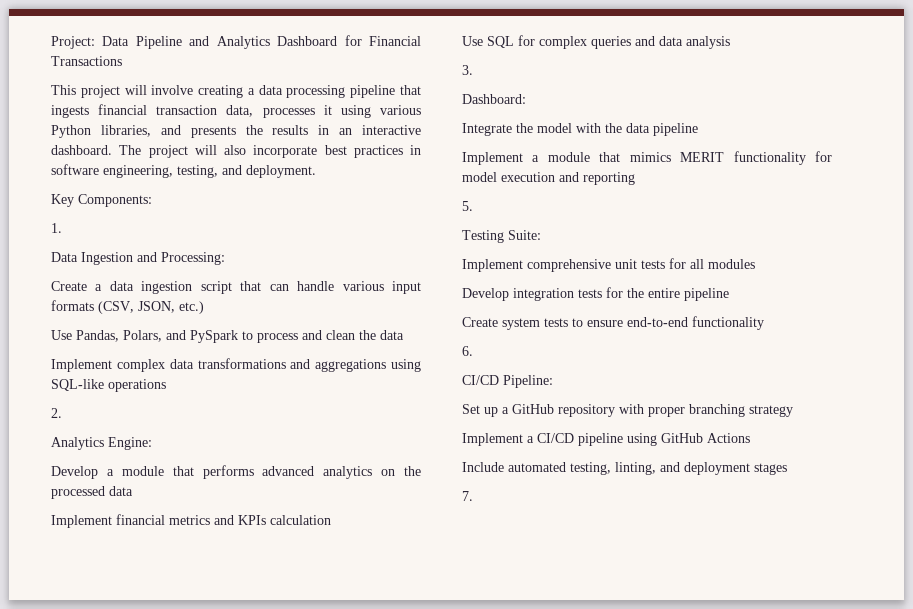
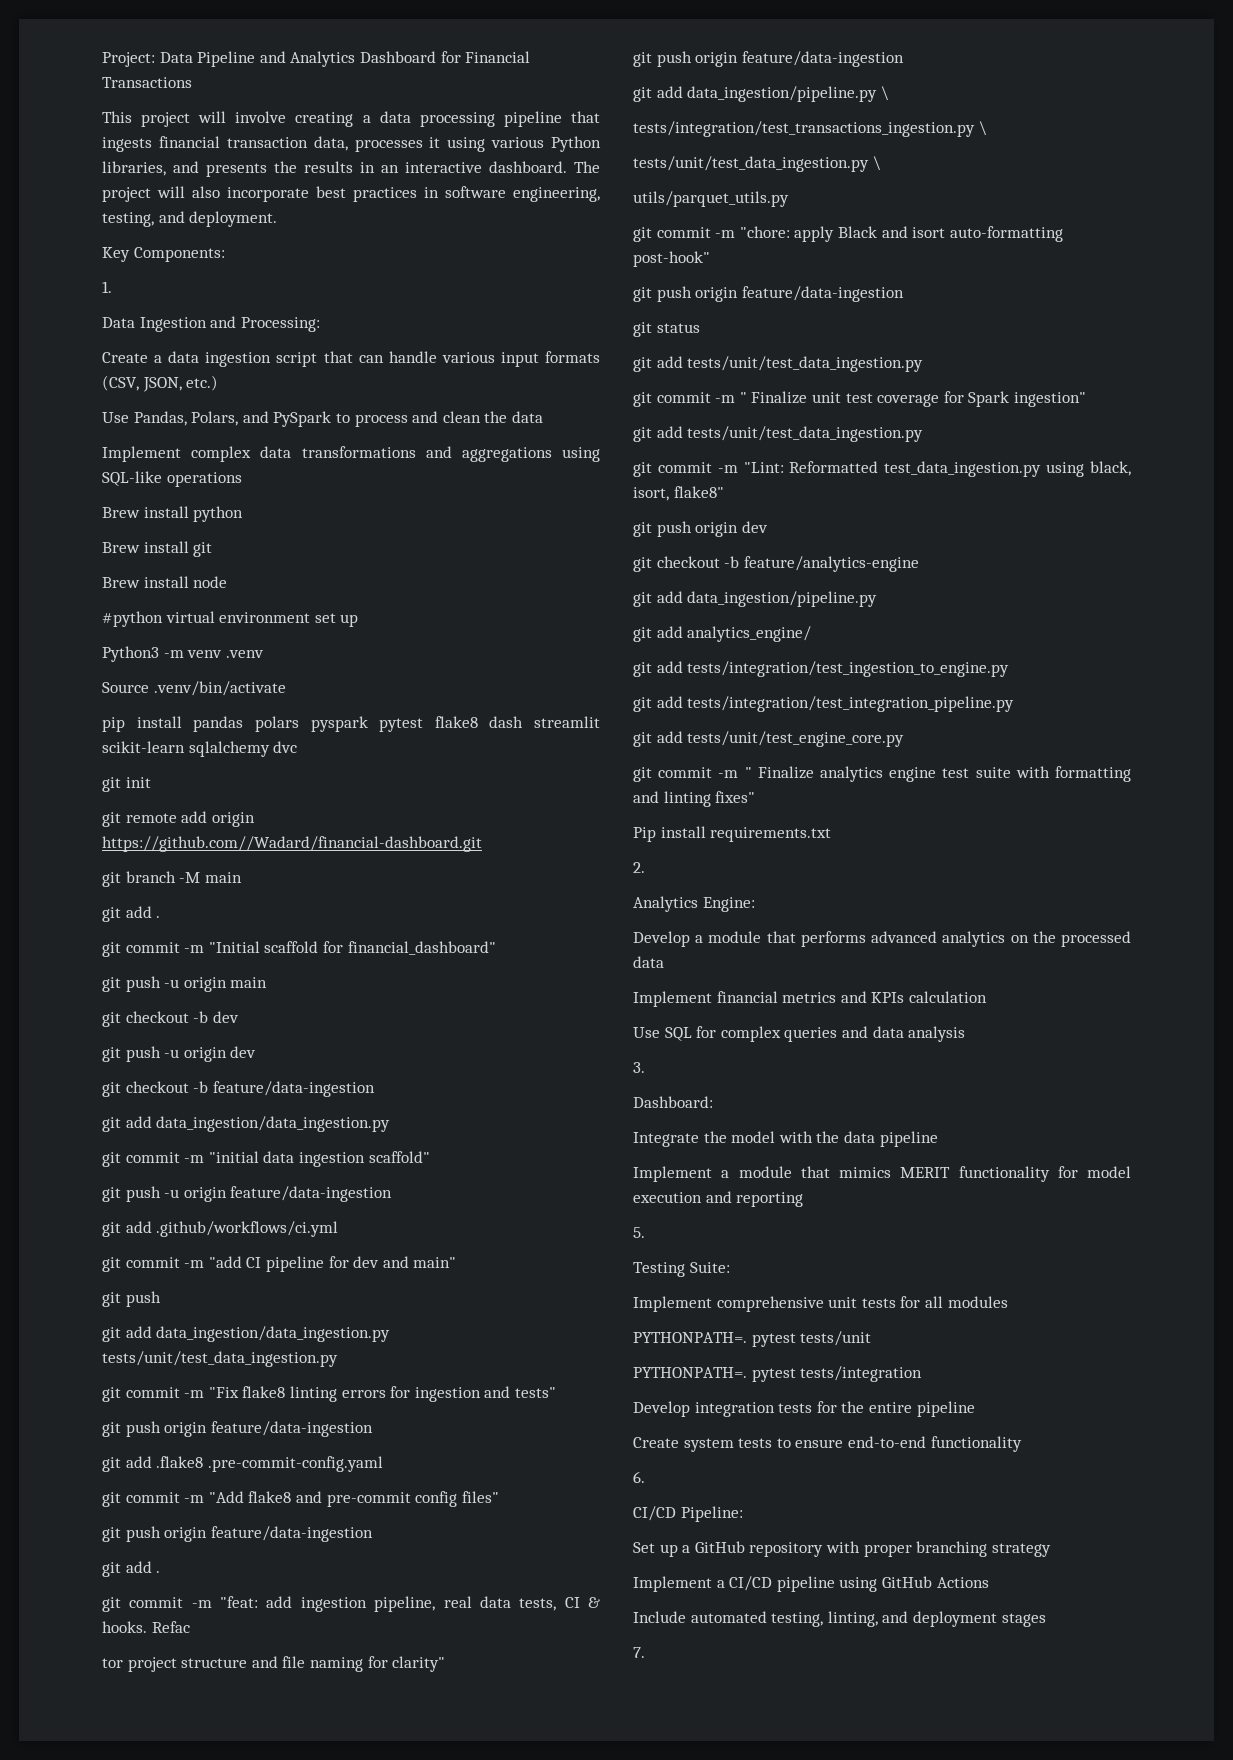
(166, 385) none -> [102,506,244,522] [102,541,213,557] [102,576,228,588] [102,611,359,627] [102,646,264,662] [102,681,286,696] [102,716,600,732] [102,741,298,757] [102,777,151,792] [102,811,255,827] [102,836,482,852] [102,871,242,887] [102,906,161,922] [102,941,496,957] [102,976,268,992] [102,1011,239,1027] [102,1046,257,1062] [102,1081,375,1097] [102,1116,391,1132] [102,1151,430,1167] [102,1186,393,1202] [102,1221,339,1237] [102,1256,457,1272] [102,1291,161,1307] [102,1326,391,1342] [102,1351,338,1367] [102,1386,556,1402] [102,1421,373,1437] [102,1456,383,1472] [102,1491,499,1507] [102,1526,373,1542] [102,1561,161,1577] [102,1596,600,1612] [102,1621,190,1633] [102,1656,446,1672] [633,51,904,67] [633,86,889,102] [633,121,987,137] [633,156,881,172] [633,191,789,207] [633,226,1063,242] [633,251,710,267] [633,286,904,302] [633,322,700,337] [633,356,924,372] [633,391,1086,407] [633,426,924,442] [633,461,1131,477] [633,486,724,501] [633,521,768,537] [633,556,919,572] [633,591,878,607] [633,626,812,642] [633,661,1010,677] [633,696,1015,712] [633,731,905,747] [633,766,1131,782] [633,791,756,807] [633,826,832,842] // Brew install python // Brew install git // Brew install node // #python virtual environment set up // Python3 -m venv .venv // Source .venv/bin/activate // pip install pandas polars pyspark pytest flake8 dash streamlit scikit-learn sqlalchemy dvc // git init // git remote add origin https://github.com//Wadard/financial-dashboard.git // git branch -M main // git add . // git commit -m "Initial scaffold for financial_dashboard" // git push -u origin main // git checkout -b dev // git push -u origin dev // git checkout -b feature/data-ingestion // git add data_ingestion/data_ingestion.py // git commit -m "initial data ingestion scaffold" // git push -u origin feature/data-ingestion // git add .github/workflows/ci.yml // git commit -m "add CI pipeline for dev and main" // git push // git add data_ingestion/data_ingestion.py tests/unit/test_data_ingestion.py // git commit -m "Fix flake8 linting errors for ingestion and tests" // git push origin feature/data-ingestion // git add .flake8 .pre-commit-config.yaml // git commit -m "Add flake8 and pre-commit config files" // git push origin feature/data-ingestion // git add . // git commit -m "feat: add ingestion pipeline, real data tests, CI & hooks. Refac // tor project structure and file naming for clarity" // git push origin feature/data-ingestion // git add data_ingestion/pipeline.py \ // tests/integration/test_transactions_ingestion.py \ // tests/unit/test_data_ingestion.py \ // utils/parquet_utils.py // git commit -m "chore: apply Black and isort auto-formatting post-hook" // git push origin feature/data-ingestion // git status // git add tests/unit/test_data_ingestion.py // git commit -m " Finalize unit test coverage for Spark ingestion" // git add tests/unit/test_data_ingestion.py // git commit -m "Lint: Reformatted test_data_ingestion.py using black, isort, flake8" // git push origin dev // git checkout -b feature/analytics-engine // git add data_ingestion/pipeline.py // git add analytics_engine/ // git add tests/integration/test_ingestion_to_engine.py // git add tests/integration/test_integration_pipeline.py // git add tests/unit/test_engine_core.py // git commit -m " Finalize analytics engine test suite with formatting and linting fixes" // Pip install requirements.txt
(755, 264) none -> [633,1331,872,1347] [633,1366,923,1382] // PYTHONPATH=. pytest tests/unit // PYTHONPATH=. pytest tests/integration

